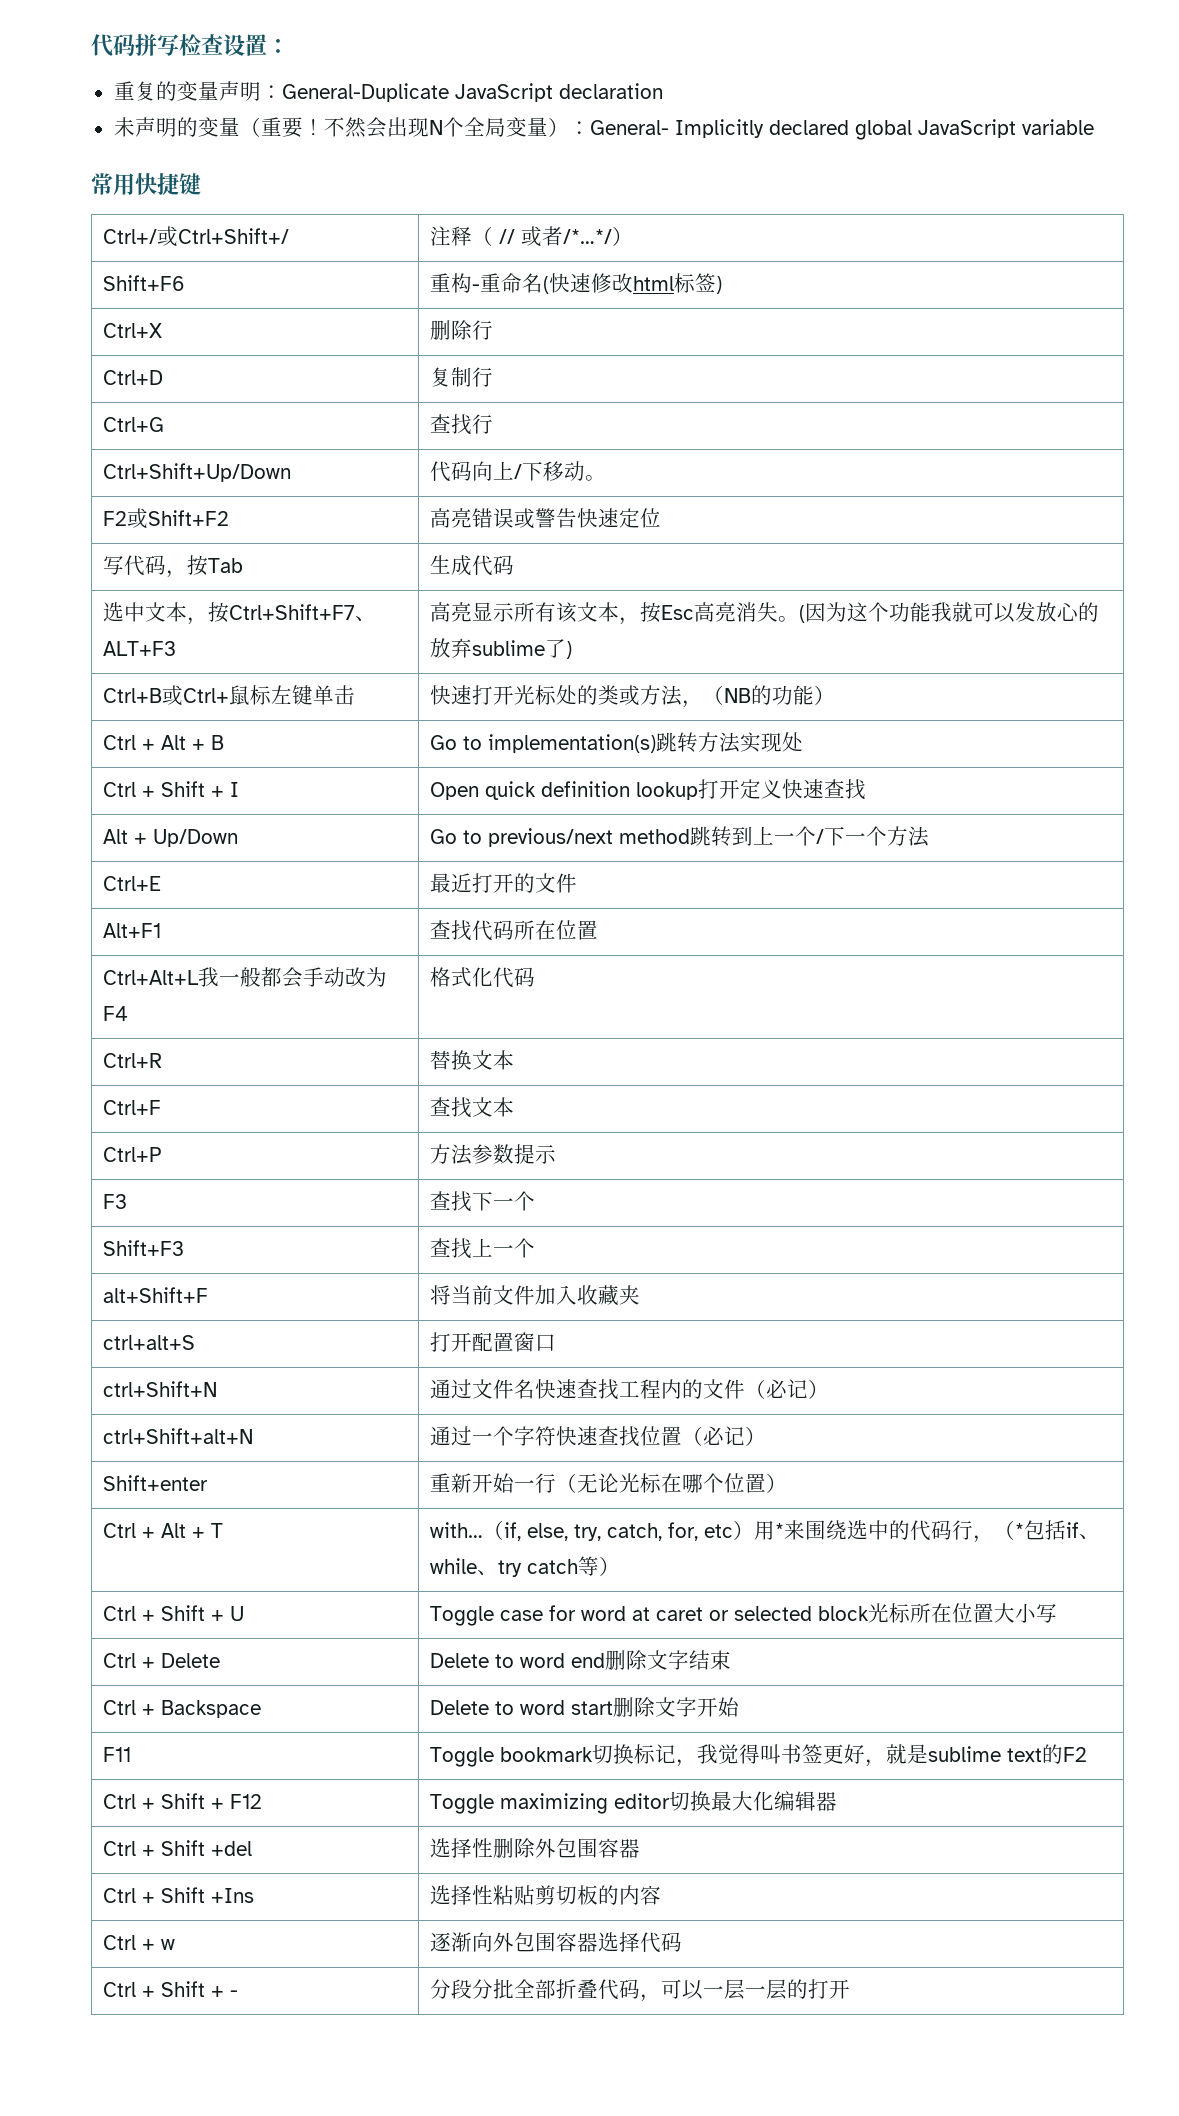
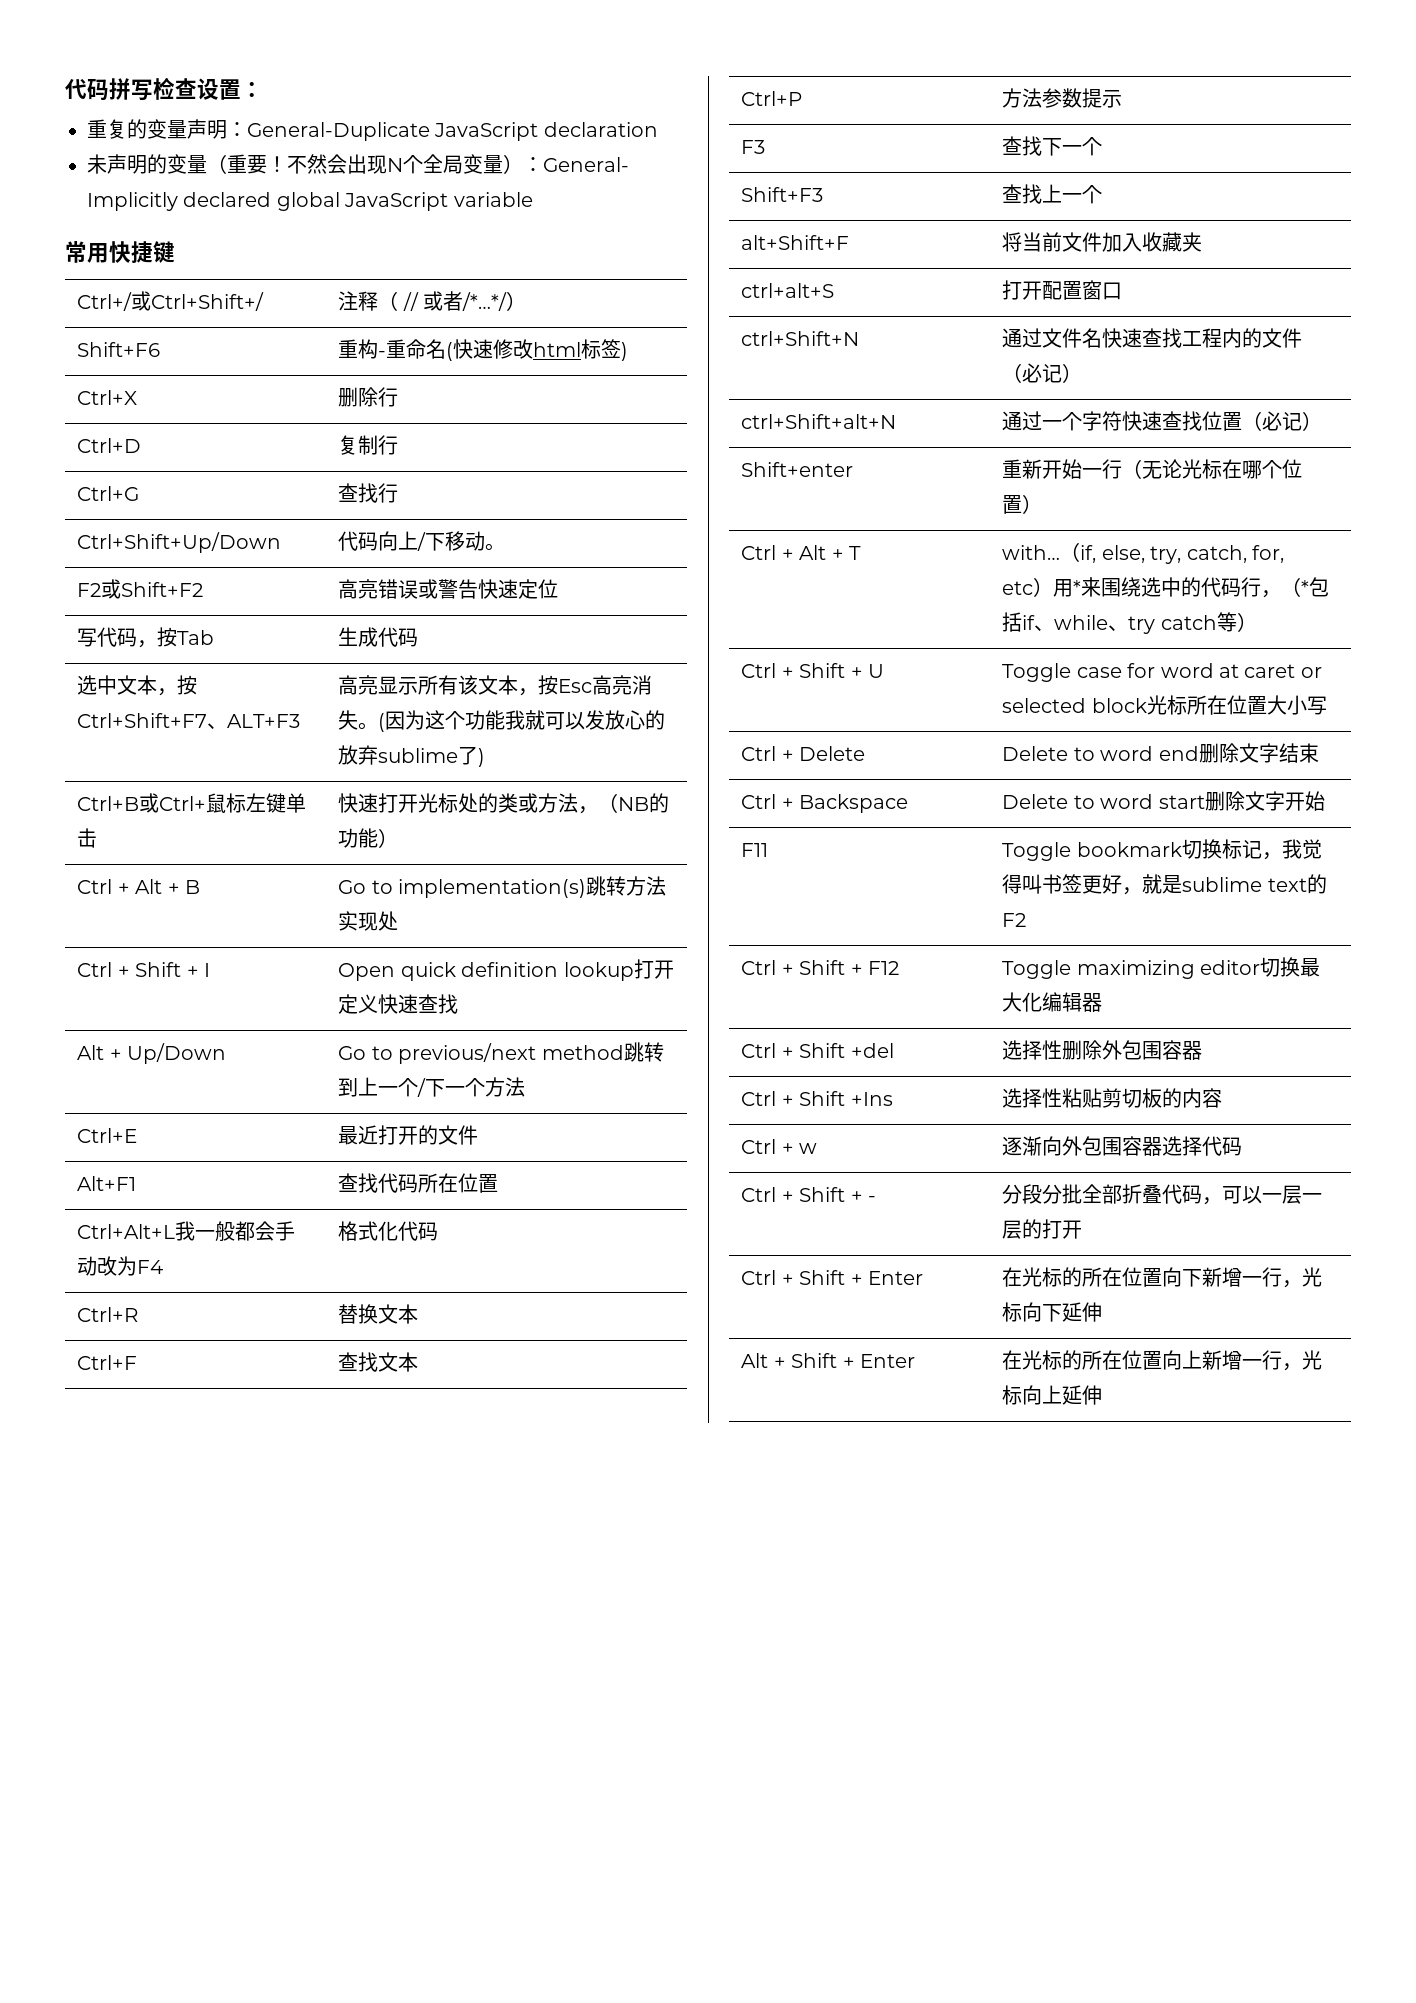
(850, 1989) none -> [741,1270,923,1285] [1002,1267,1323,1288] [1002,1302,1103,1322] [741,1353,915,1368] [1002,1350,1323,1371] [1002,1385,1103,1405] // Ctrl + Shift + Enter | 在光标的所在位置向下新增一行，光标向下延伸 // Alt + Shift + Enter | 在光标的所在位置向上新增一行，光标向上延伸

